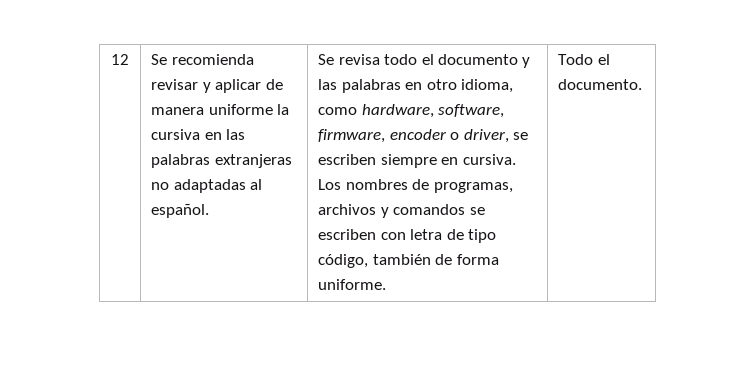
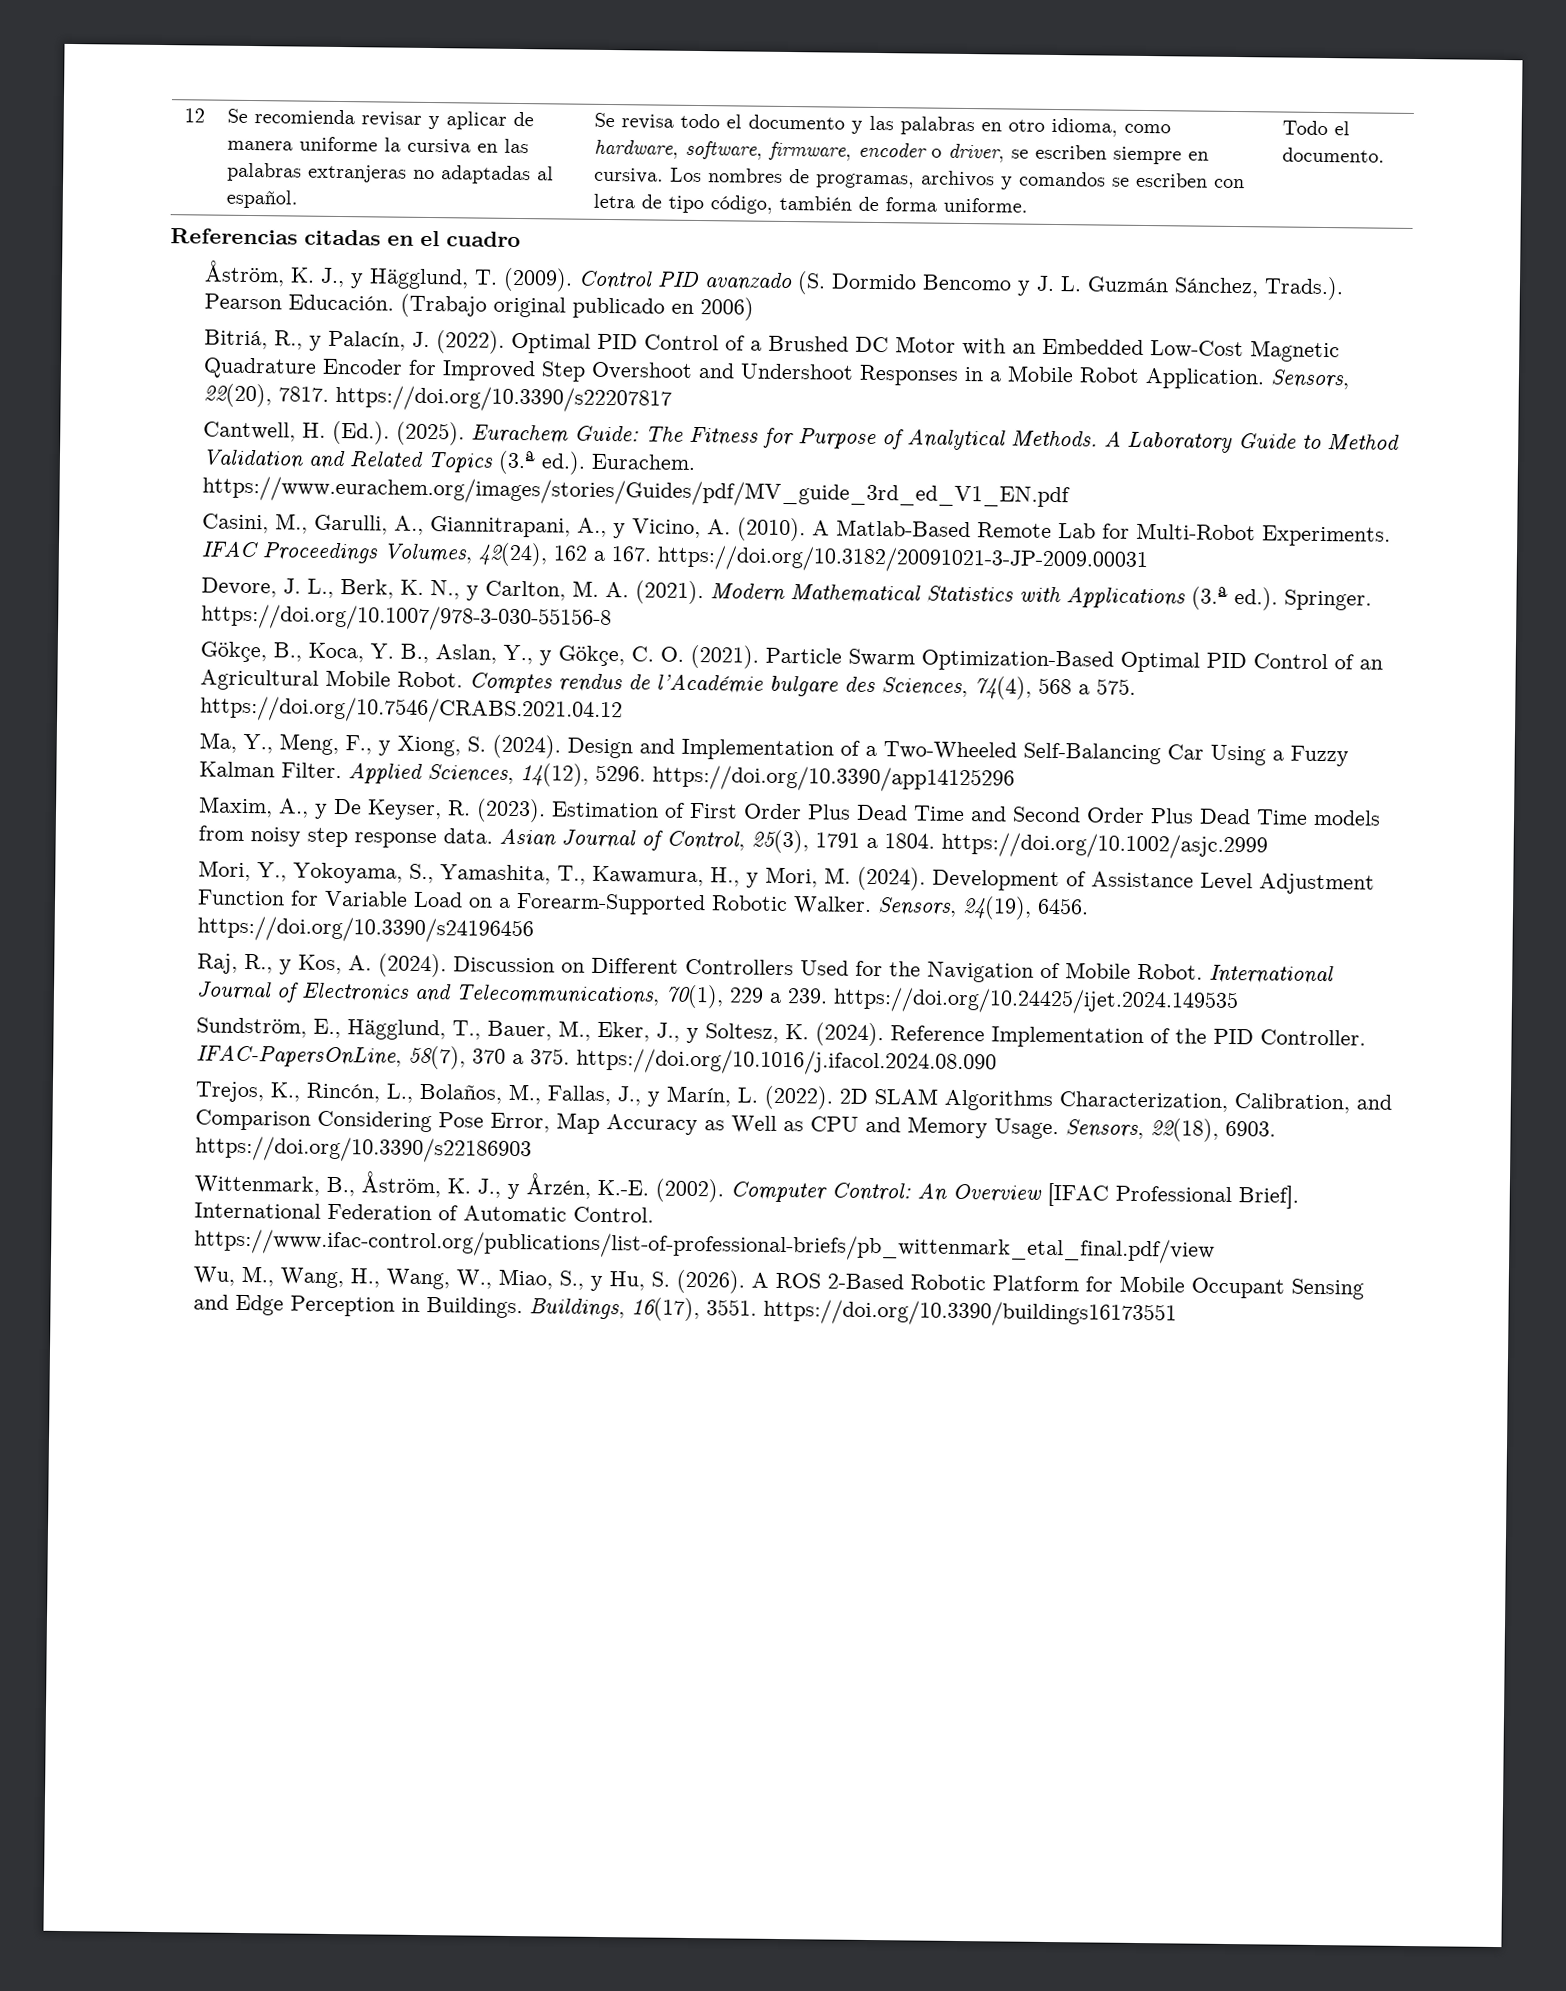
(643, 84) none -> [170,228,521,248] [203,260,1344,301] [203,293,754,321] [203,329,1340,363] [202,357,1350,390] [202,383,672,413] [202,420,1400,453] [201,449,696,475] [201,475,1070,510] [201,513,1391,547] [200,540,1148,575] [200,577,1372,611] [200,603,612,633] [199,641,1383,673] [199,669,1136,700] [199,695,623,725] [198,732,1349,767] [198,761,1015,793] [197,796,1381,826] [197,825,1268,860] [197,860,1375,895] [196,889,1089,920] [196,915,534,944] [196,953,1334,985] [195,981,1239,1016] [195,1017,1366,1049] [195,1044,997,1077] [194,1081,1392,1114] [194,1109,1276,1142] [194,1135,532,1164] [193,1171,1299,1209] [193,1202,654,1223] [193,1228,1215,1264] [192,1265,1364,1300] [192,1294,1177,1328] // Referencias citadas en el cuadro // Åström, K. J., y Hägglund, T. (2009). Control PID avanzado (S. Dormido Bencomo y J. L. Guzmán Sánchez, Trads.). Pearson Educación. (Trabajo original publicado en 2006) // Bitriá, R., y Palacín, J. (2022). Optimal PID Control of a Brushed DC Motor with an Embedded Low-Cost Magnetic Quadrature Encoder for Improved Step Overshoot and Undershoot Responses in a Mobile Robot Application. Sensors, 22(20), 7817. https://doi.org/10.3390/s22207817 // Cantwell, H. (Ed.). (2025). Eurachem Guide: The Fitness for Purpose of Analytical Methods. A Laboratory Guide to Method Validation and Related Topics (3.ª ed.). Eurachem. https://www.eurachem.org/images/stories/Guides/pdf/MV_guide_3rd_ed_V1_EN.pdf // Casini, M., Garulli, A., Giannitrapani, A., y Vicino, A. (2010). A Matlab-Based Remote Lab for Multi-Robot Experiments. IFAC Proceedings Volumes, 42(24), 162 a 167. https://doi.org/10.3182/20091021-3-JP-2009.00031 // Devore, J. L., Berk, K. N., y Carlton, M. A. (2021). Modern Mathematical Statistics with Applications (3.ª ed.). Springer. https://doi.org/10.1007/978-3-030-55156-8 // Gökçe, B., Koca, Y. B., Aslan, Y., y Gökçe, C. O. (2021). Particle Swarm Optimization-Based Optimal PID Control of an Agricultural Mobile Robot. Comptes rendus de l’Académie bulgare des Sciences, 74(4), 568 a 575. https://doi.org/10.7546/CRABS.2021.04.12 // Ma, Y., Meng, F., y Xiong, S. (2024). Design and Implementation of a Two-Wheeled Self-Balancing Car Using a Fuzzy Kalman Filter. Applied Sciences, 14(12), 5296. https://doi.org/10.3390/app14125296 // Maxim, A., y De Keyser, R. (2023). Estimation of First Order Plus Dead Time and Second Order Plus Dead Time models from noisy step response data. Asian Journal of Control, 25(3), 1791 a 1804. https://doi.org/10.1002/asjc.2999 // Mori, Y., Yokoyama, S., Yamashita, T., Kawamura, H., y Mori, M. (2024). Development of Assistance Level Adjustment Function for Variable Load on a Forearm-Supported Robotic Walker. Sensors, 24(19), 6456. https://doi.org/10.3390/s24196456 // Raj, R., y Kos, A. (2024). Discussion on Different Controllers Used for the Navigation of Mobile Robot. International Journal of Electronics and Telecommunications, 70(1), 229 a 239. https://doi.org/10.24425/ijet.2024.149535 // Sundström, E., Hägglund, T., Bauer, M., Eker, J., y Soltesz, K. (2024). Reference Implementation of the PID Controller. IFAC-PapersOnLine, 58(7), 370 a 375. https://doi.org/10.1016/j.ifacol.2024.08.090 // Trejos, K., Rincón, L., Bolaños, M., Fallas, J., y Marín, L. (2022). 2D SLAM Algorithms Characterization, Calibration, and Comparison Considering Pose Error, Map Accuracy as Well as CPU and Memory Usage. Sensors, 22(18), 6903. https://doi.org/10.3390/s22186903 // Wittenmark, B., Åström, K. J., y Årzén, K.-E. (2002). Computer Control: An Overview [IFAC Professional Brief]. International Federation of Automatic Control. https://www.ifac-control.org/publications/list-of-professional-briefs/pb_wittenmark_etal_final.pdf/view // Wu, M., Wang, H., Wang, W., Miao, S., y Hu, S. (2026). A ROS 2-Based Robotic Platform for Mobile Occupant Sensing and Edge Perception in Buildings. Buildings, 16(17), 3551. https://doi.org/10.3390/buildings16173551

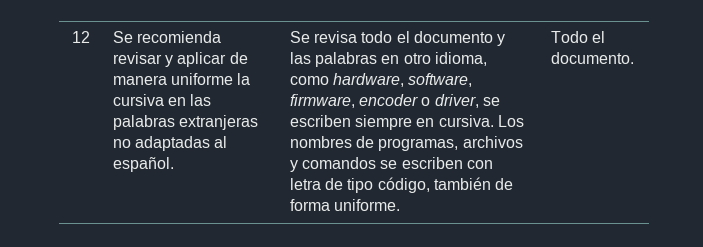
[170,228,521,248] [203,260,1344,301] [203,293,754,321] [203,329,1340,363] [202,357,1350,390] [202,383,672,413] [202,420,1400,453] [201,449,696,475] [201,475,1070,510] [201,513,1391,547] [200,540,1148,575] [200,577,1372,611] [200,603,612,633] [199,641,1383,673] [199,669,1136,700] [199,695,623,725] [198,732,1349,767] [198,761,1015,793] [197,796,1381,826] [197,825,1268,860] [197,860,1375,895] [196,889,1089,920] [196,915,534,944] [196,953,1334,985] [195,981,1239,1016] [195,1017,1366,1049] [195,1044,997,1077] [194,1081,1392,1114] [194,1109,1276,1142] [194,1135,532,1164] [193,1171,1299,1209] [193,1202,654,1223] [193,1228,1215,1264] [192,1265,1364,1300] [192,1294,1177,1328] // Referencias citadas en el cuadro // Åström, K. J., y Hägglund, T. (2009). Control PID avanzado (S. Dormido Bencomo y J. L. Guzmán Sánchez, Trads.). Pearson Educación. (Trabajo original publicado en 2006) // Bitriá, R., y Palacín, J. (2022). Optimal PID Control of a Brushed DC Motor with an Embedded Low-Cost Magnetic Quadrature Encoder for Improved Step Overshoot and Undershoot Responses in a Mobile Robot Application. Sensors, 22(20), 7817. https://doi.org/10.3390/s22207817 // Cantwell, H. (Ed.). (2025). Eurachem Guide: The Fitness for Purpose of Analytical Methods. A Laboratory Guide to Method Validation and Related Topics (3.ª ed.). Eurachem. https://www.eurachem.org/images/stories/Guides/pdf/MV_guide_3rd_ed_V1_EN.pdf // Casini, M., Garulli, A., Giannitrapani, A., y Vicino, A. (2010). A Matlab-Based Remote Lab for Multi-Robot Experiments. IFAC Proceedings Volumes, 42(24), 162 a 167. https://doi.org/10.3182/20091021-3-JP-2009.00031 // Devore, J. L., Berk, K. N., y Carlton, M. A. (2021). Modern Mathematical Statistics with Applications (3.ª ed.). Springer. https://doi.org/10.1007/978-3-030-55156-8 // Gökçe, B., Koca, Y. B., Aslan, Y., y Gökçe, C. O. (2021). Particle Swarm Optimization-Based Optimal PID Control of an Agricultural Mobile Robot. Comptes rendus de l’Académie bulgare des Sciences, 74(4), 568 a 575. https://doi.org/10.7546/CRABS.2021.04.12 // Ma, Y., Meng, F., y Xiong, S. (2024). Design and Implementation of a Two-Wheeled Self-Balancing Car Using a Fuzzy Kalman Filter. Applied Sciences, 14(12), 5296. https://doi.org/10.3390/app14125296 // Maxim, A., y De Keyser, R. (2023). Estimation of First Order Plus Dead Time and Second Order Plus Dead Time models from noisy step response data. Asian Journal of Control, 25(3), 1791 a 1804. https://doi.org/10.1002/asjc.2999 // Mori, Y., Yokoyama, S., Yamashita, T., Kawamura, H., y Mori, M. (2024). Development of Assistance Level Adjustment Function for Variable Load on a Forearm-Supported Robotic Walker. Sensors, 24(19), 6456. https://doi.org/10.3390/s24196456 // Raj, R., y Kos, A. (2024). Discussion on Different Controllers Used for the Navigation of Mobile Robot. International Journal of Electronics and Telecommunications, 70(1), 229 a 239. https://doi.org/10.24425/ijet.2024.149535 // Sundström, E., Hägglund, T., Bauer, M., Eker, J., y Soltesz, K. (2024). Reference Implementation of the PID Controller. IFAC-PapersOnLine, 58(7), 370 a 375. https://doi.org/10.1016/j.ifacol.2024.08.090 // Trejos, K., Rincón, L., Bolaños, M., Fallas, J., y Marín, L. (2022). 2D SLAM Algorithms Characterization, Calibration, and Comparison Considering Pose Error, Map Accuracy as Well as CPU and Memory Usage. Sensors, 22(18), 6903. https://doi.org/10.3390/s22186903 // Wittenmark, B., Åström, K. J., y Årzén, K.-E. (2002). Computer Control: An Overview [IFAC Professional Brief]. International Federation of Automatic Control. https://www.ifac-control.org/publications/list-of-professional-briefs/pb_wittenmark_etal_final.pdf/view // Wu, M., Wang, H., Wang, W., Miao, S., y Hu, S. (2026). A ROS 2-Based Robotic Platform for Mobile Occupant Sensing and Edge Perception in Buildings. Buildings, 16(17), 3551. https://doi.org/10.3390/buildings16173551 -> (634, 58) none

